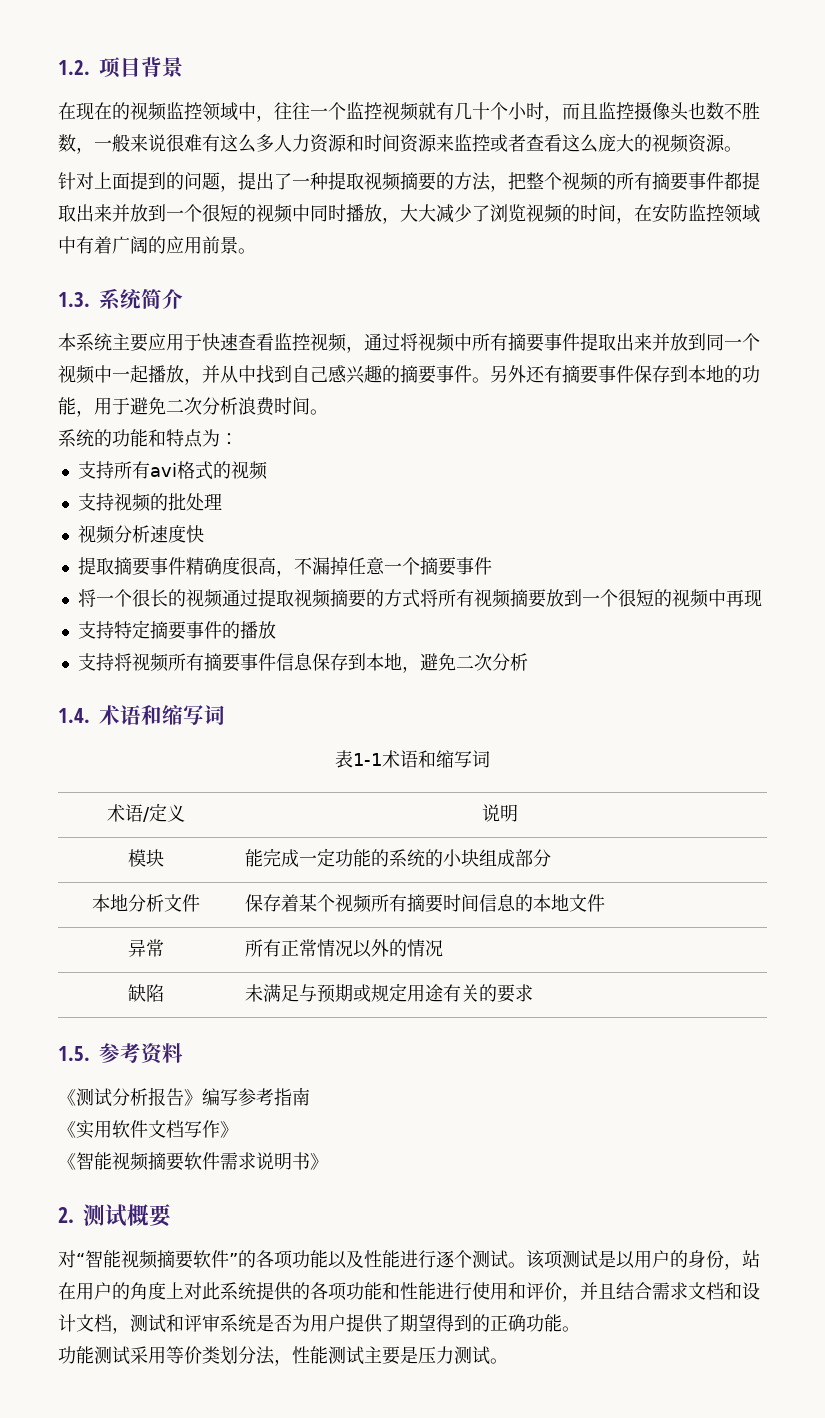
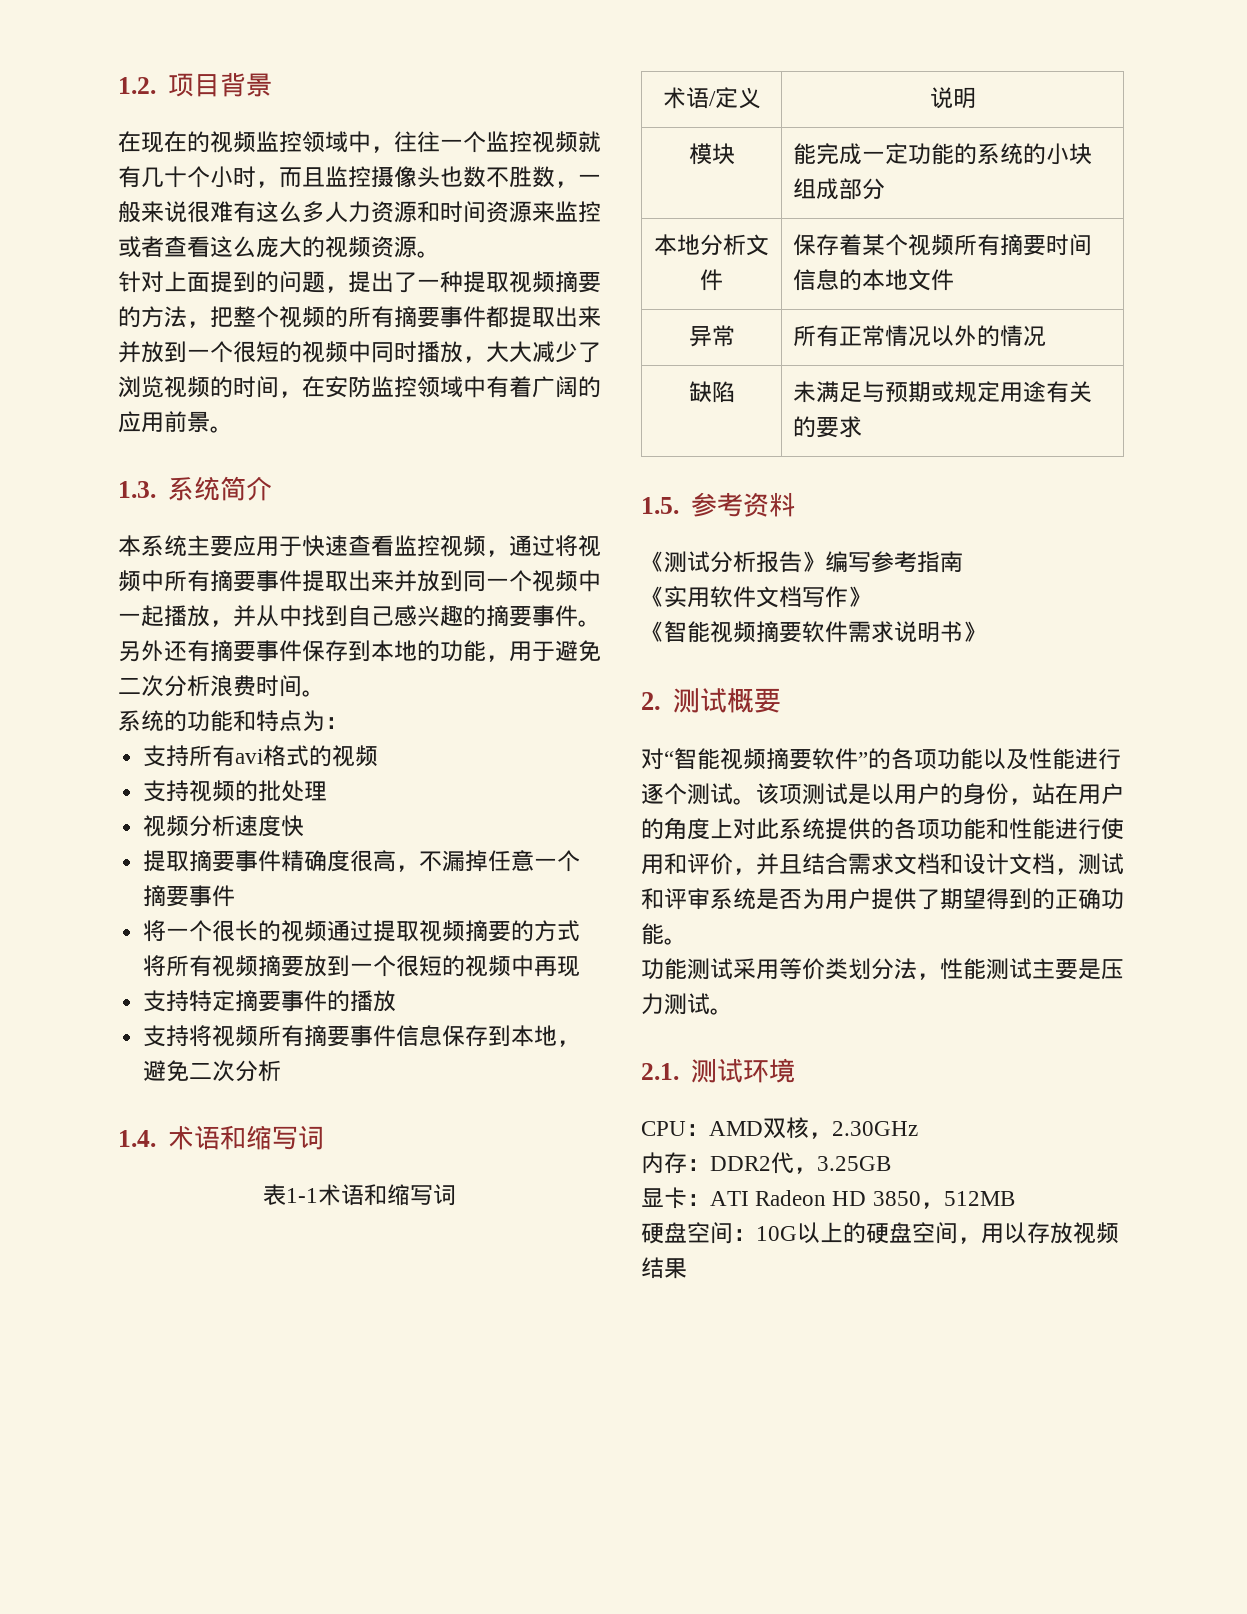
(508, 1361) none -> [641,1058,795,1083] [641,1117,918,1139] [641,1152,891,1174] [641,1187,1015,1209] [641,1222,1119,1244] [641,1257,687,1279] // 2.1.测试环境 // CPU：AMD双核，2.30GHz // 内存：DDR2代，3.25GB // 显卡：ATI Radeon HD 3850，512MB // 硬盘空间：10G以上的硬盘空间，用以存放视频结果

